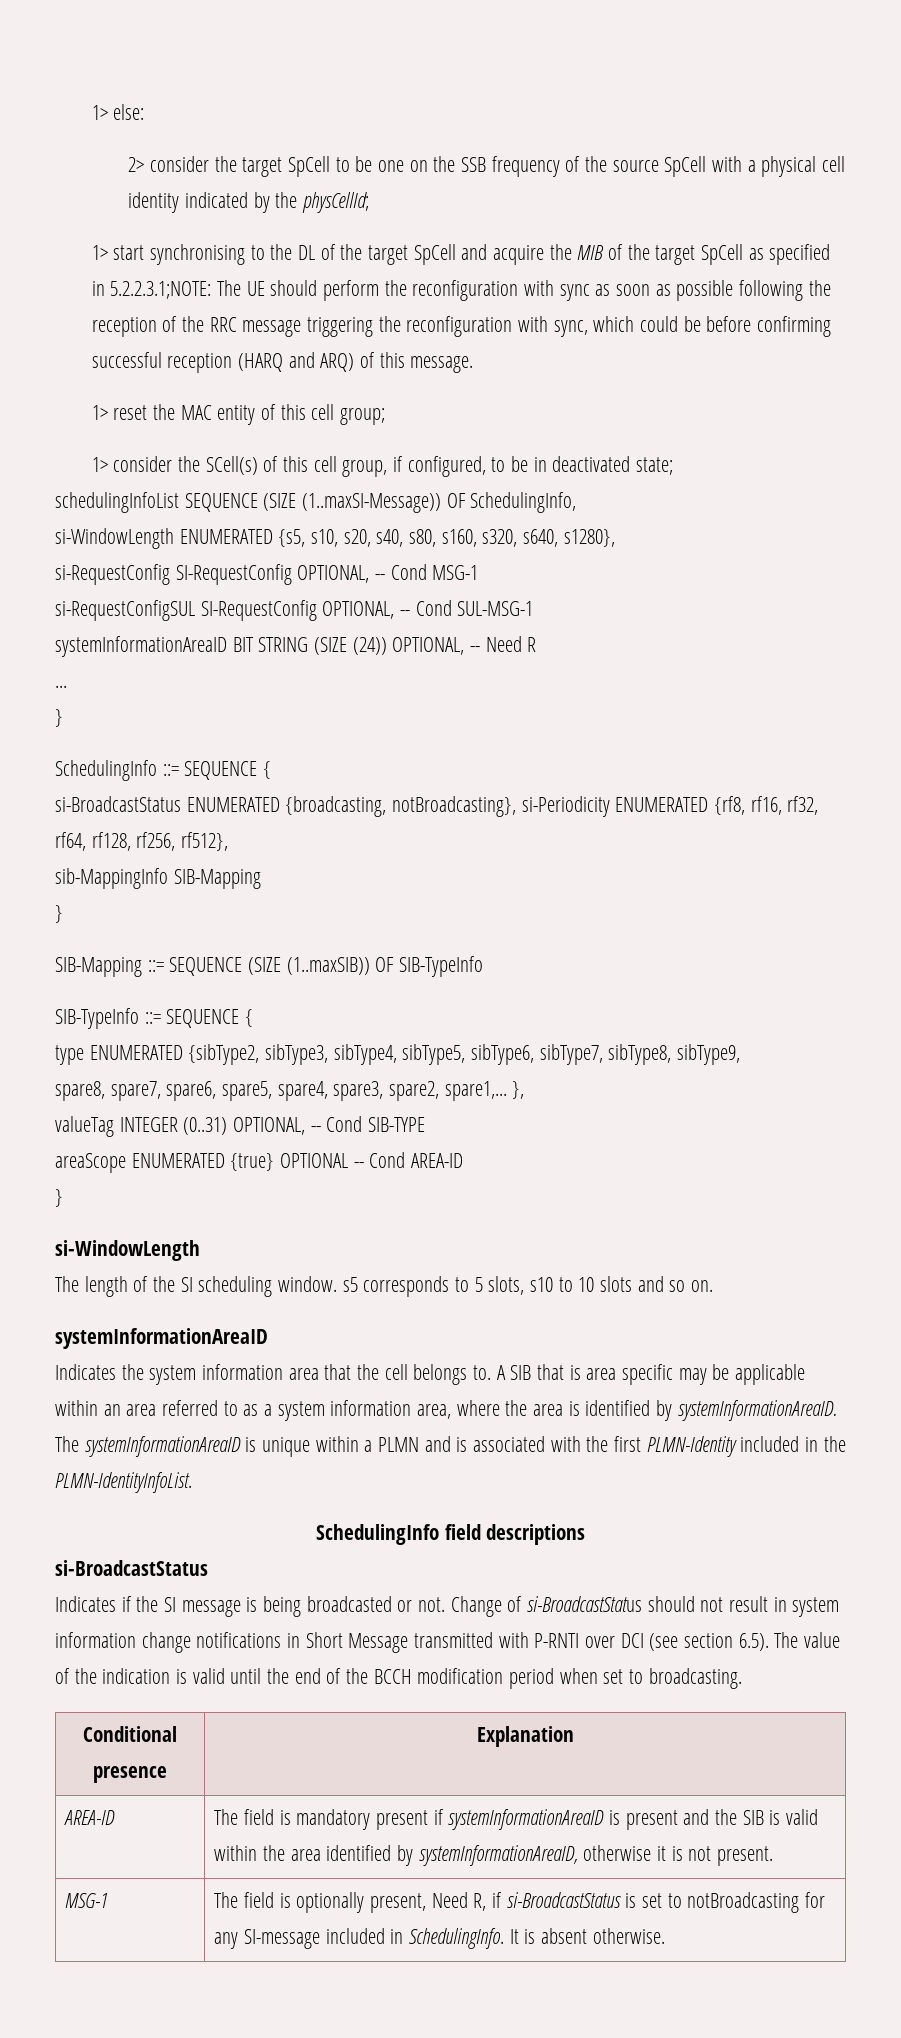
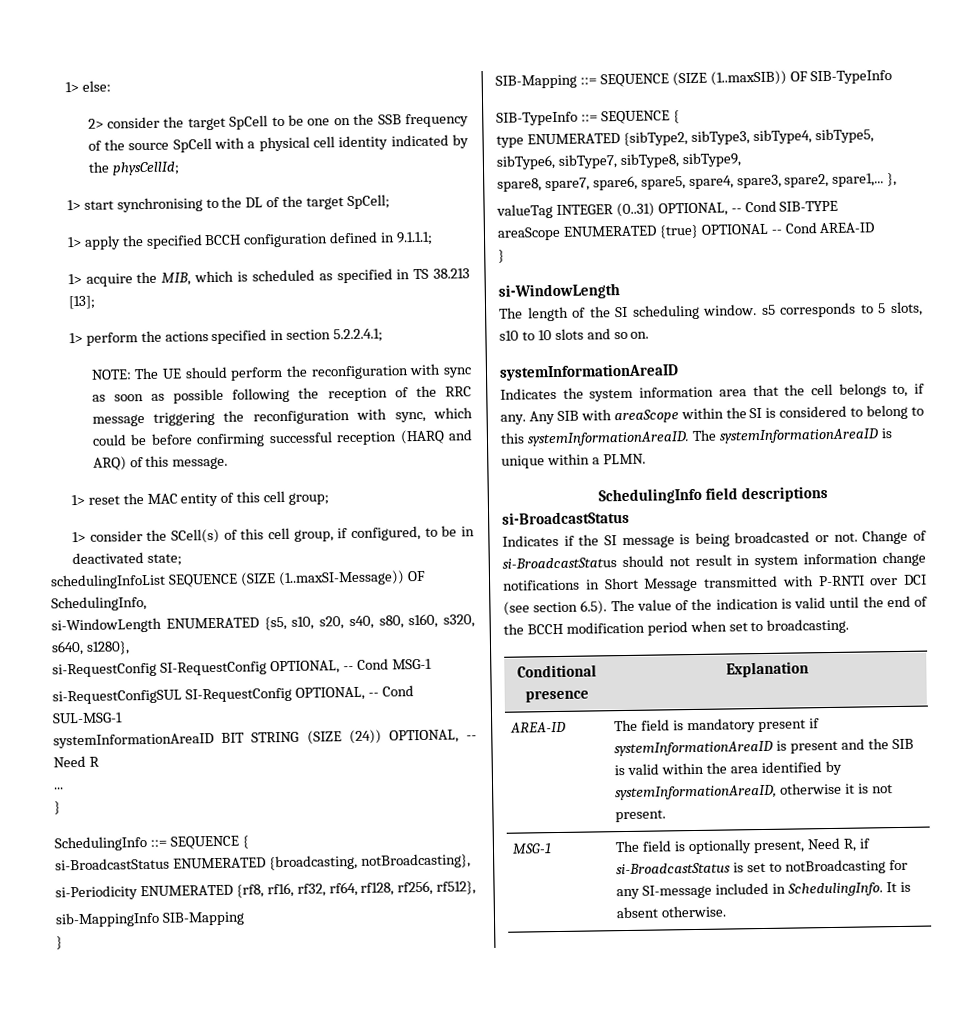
[413,244,831,265] [91,281,212,299] SpCell and acquire the MIB of the target SpCell as specified in 5.2.2.3.1;NOTE: -> [347,194,391,210] [66,231,434,250] [67,268,470,287] [67,295,96,310] [68,328,384,346] [90,369,132,380] SpCell; // 1> apply the specified BCCH configuration defined in 9.1.1.1; // 1> acquire the MIB, which is scheduled as specified in TS 38.213 [13]; // 1> perform the actions specified in section 5.2.2.4.1; // NOTE:
(516, 806) none -> (471, 861) //
[473,1364,806,1385] [55,1400,673,1421] to. A SIB that is area specific may be applicable within an area referred to as a system information area, where the area is identified by -> [892,383,925,398] [500,404,924,425] [500,432,525,444] to, if any. Any SIB with areaScope within the SI is considered to belong to this
[378,1436,846,1457] [55,1472,192,1493] PLMN and is associated with the first PLMN-Identity included in the PLMN-IdentityInfoList. -> [602,453,646,465] PLMN.

